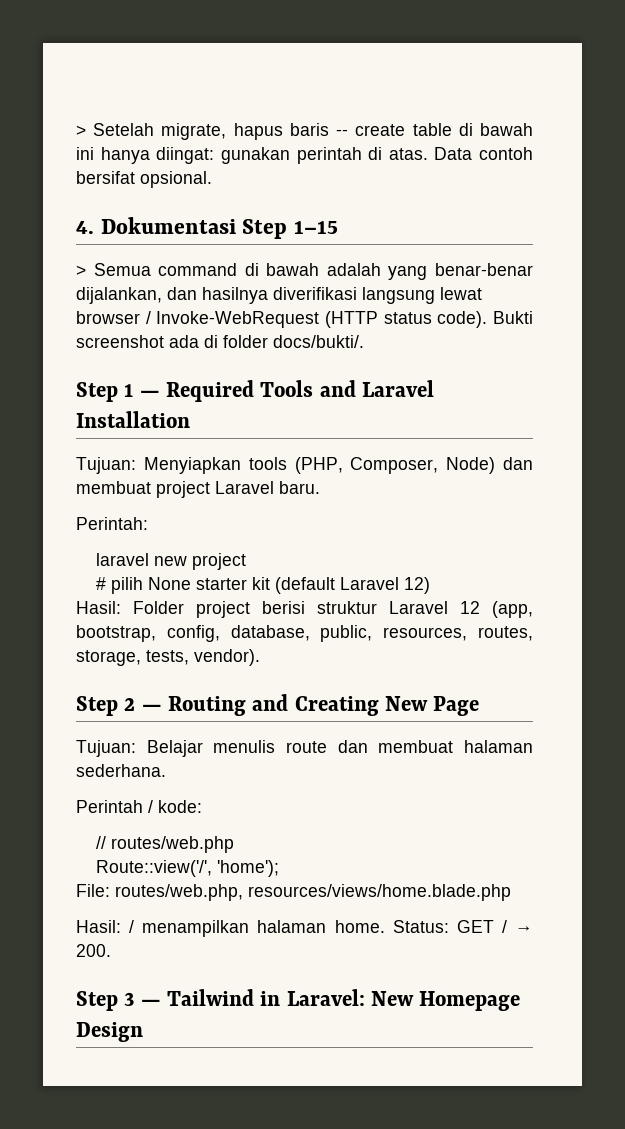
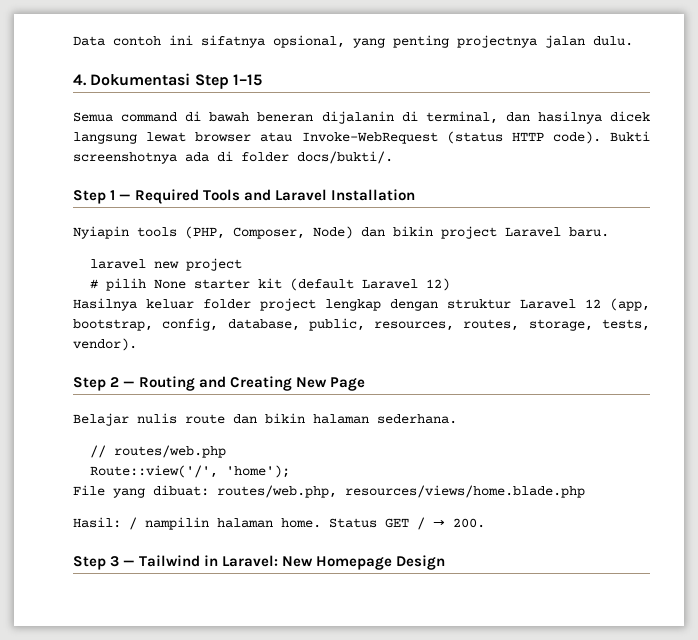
[76,123,533,140] [76,147,533,164] [76,171,212,188] > Setelah migrate, hapus baris -- create table di bawah ini hanya diingat: gunakan perintah di atas. Data contoh bersifat opsional. -> [73,35,633,48] Data contoh ini sifatnya opsional, yang penting projectnya jalan dulu.
[76,265,86,276] > -> (262, 80) none
[326,263,533,280] [76,287,162,304] adalah yang benar-benar dijalankan, -> [257,111,498,124] beneran dijalanin di terminal,
[273,287,357,300] diverifikasi -> [610,111,651,122] dicek
[145,311,432,328] / Invoke-WebRequest (HTTP status -> [260,131,544,144] atau Invoke-WebRequest (status HTTP
[76,335,164,348] screenshot -> [73,152,177,164] screenshotnya
[76,457,241,474] Tujuan: Menyiapkan -> [73,226,129,239] Nyiapin
[76,481,151,494] membuat -> [393,226,433,237] bikin
[76,517,148,530] // Perintah: -> (609, 232) none
[76,601,305,618] Hasil: Folder project berisi -> [73,298,438,311] Hasilnya keluar folder project lengkap dengan
[76,740,276,757] Tujuan: Belajar menulis -> [73,413,177,426] Belajar nulis
[378,740,454,753] membuat -> [265,413,305,424] bikin
[76,800,202,813] // Perintah / kode: -> (457, 419) none
[76,884,110,897] File: -> [73,485,209,498] File yang dibuat:
[142,920,250,937] menampilkan -> [145,517,209,530] nampilin
[392,920,449,933] Status: -> [329,518,377,528] Status

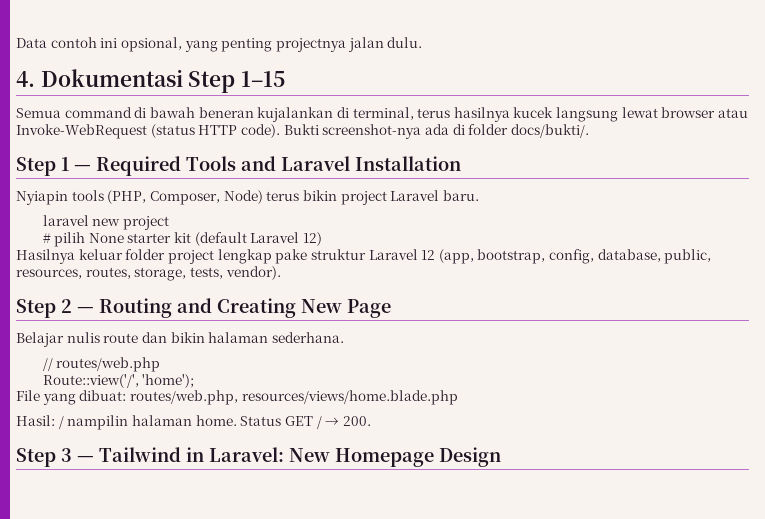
[201,35,265,48] sifatnya -> (118, 43) none
[321,111,394,124] dijalanin -> [257,107,334,122] kujalankan
[505,111,651,124] dan hasilnya dicek -> [417,107,554,122] terus hasilnya kucek
[73,152,177,164] screenshotnya -> [322,124,422,139] screenshot-nya
[361,227,385,237] dan -> [266,191,300,201] terus
[390,299,438,311] dengan -> [275,249,308,264] pake

